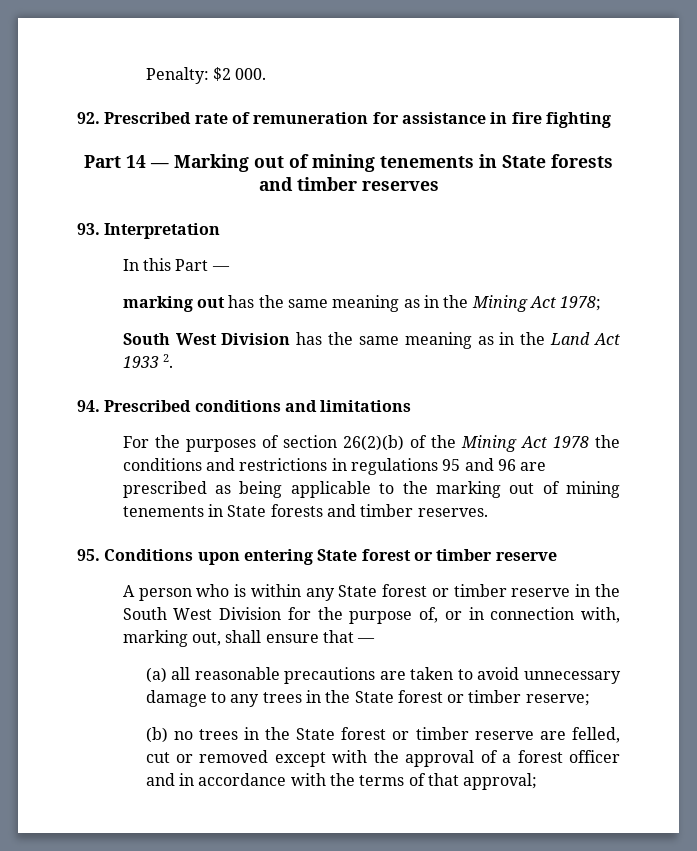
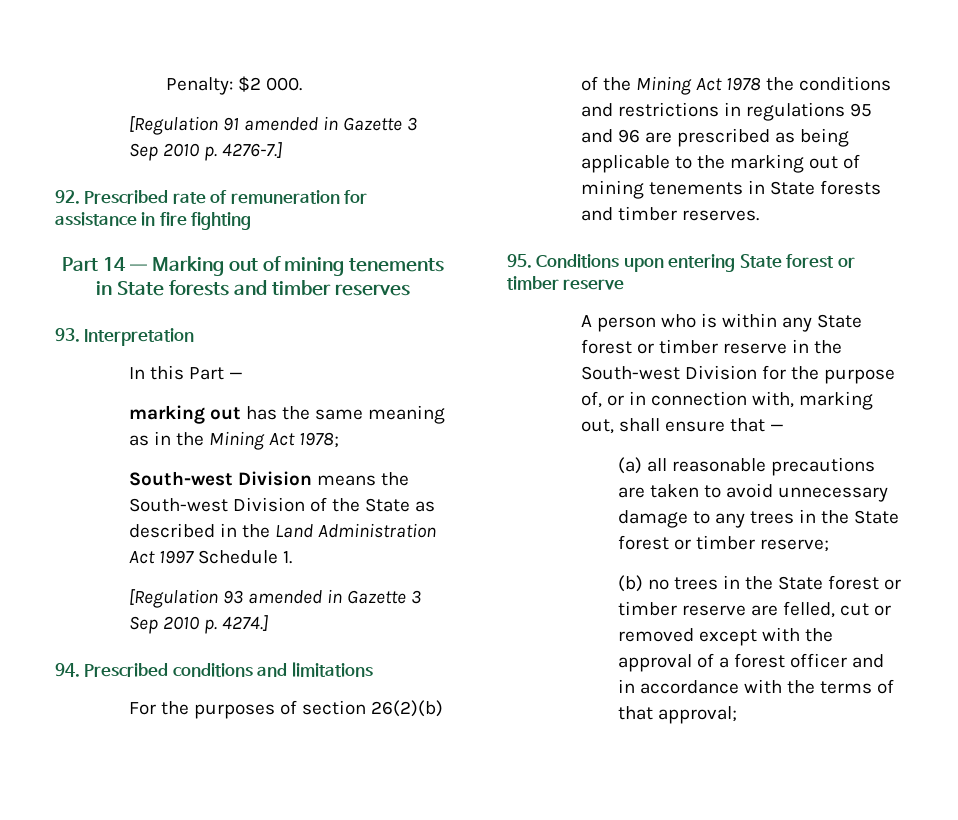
(267, 74) none -> [128,116,418,135] [128,142,283,161] // [Regulation 91 amended in Gazette 3 Sep 2010 p. 4276-7.]
[122,332,620,349] [122,354,174,368] South West Division has the same meaning as in the Land Act 1933 2. -> [128,471,410,486] [128,497,436,512] [128,523,437,538] [128,550,293,564] [128,589,422,608] [128,615,269,634] South-west Division means the South-west Division of the State as described in the Land Administration Act 1997 Schedule 1. // [Regulation 93 amended in Gazette 3 Sep 2010 p. 4274.]
[122,607,213,620] South West -> [580,366,680,380] South-west

